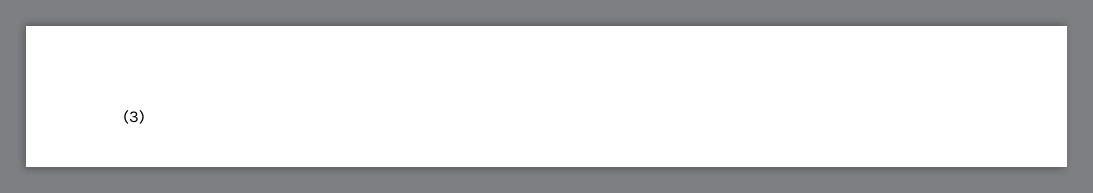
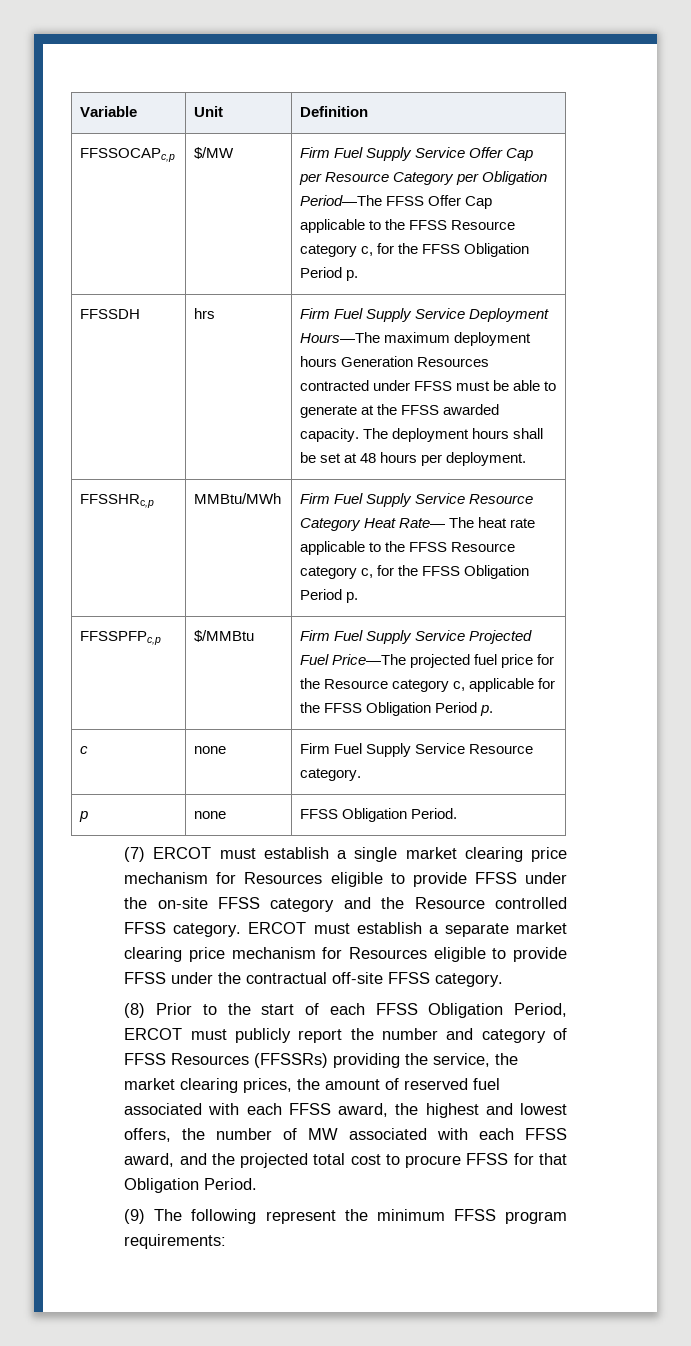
[123,110,146,124] (3) -> [80,106,138,117] [194,106,224,117] [300,106,369,117] [80,148,176,162] [194,147,235,159] [300,147,534,161] [299,171,548,185] [300,195,493,209] [300,219,516,233] [300,243,530,257] [300,267,359,281] [80,309,141,319] [194,308,216,319] [300,308,550,322] [300,332,532,346] [300,356,490,367] [300,380,557,391] [300,404,500,418] [300,428,544,442] [300,452,527,466] [80,494,155,508] [194,493,282,504] [300,493,534,507] [300,517,536,531] [300,541,516,555] [300,565,530,579] [300,589,359,603] [80,631,162,645] [194,630,255,642] [300,630,533,644] [300,654,555,668] [300,678,556,692] [300,702,494,716] [80,746,89,754] [194,746,227,754] [300,743,534,757] [300,768,362,781] [79,811,89,822] [194,811,227,819] [300,808,458,822] [124,847,567,862] [124,872,567,887] [124,897,567,912] [124,922,567,937] [124,947,567,962] [124,972,504,987] [124,1003,567,1018] [124,1028,567,1043] [124,1053,519,1068] [124,1078,501,1093] [124,1103,568,1118] [124,1128,567,1142] [124,1153,567,1168] [124,1178,258,1193] [124,1209,567,1224] [124,1234,227,1249] Variable | Unit | Definition // FFSSOCAPc,p | $/MW | Firm Fuel Supply Service Offer Cap per Resource Category per Obligation Period—The FFSS Offer Cap applicable to the FFSS Resource category c, for the FFSS Obligation Period p. // FFSSDH | hrs | Firm Fuel Supply Service Deployment Hours—The maximum deployment hours Generation Resources contracted under FFSS must be able to generate at the FFSS awarded capacity. The deployment hours shall be set at 48 hours per deployment. // FFSSHRc,p | MMBtu/MWh | Firm Fuel Supply Service Resource Category Heat Rate— The heat rate applicable to the FFSS Resource category c, for the FFSS Obligation Period p. // FFSSPFPc,p | $/MMBtu | Firm Fuel Supply Service Projected Fuel Price—The projected fuel price for the Resource category c, applicable for the FFSS Obligation Period p. // c | none | Firm Fuel Supply Service Resource category. // p | none | FFSS Obligation Period. // (7) ERCOT must establish a single market clearing price mechanism for Resources eligible to provide FFSS under the on-site FFSS category and the Resource controlled FFSS category. ERCOT must establish a separate market clearing price mechanism for Resources eligible to provide FFSS under the contractual off-site FFSS category. // (8) Prior to the start of each FFSS Obligation Period, ERCOT must publicly report the number and category of FFSS Resources (FFSSRs) providing the service, the market clearing prices, the amount of reserved fuel associated with each FFSS award, the highest and lowest offers, the number of MW associated with each FFSS award, and the projected total cost to procure FFSS for that Obligation Period. // (9) The following represent the minimum FFSS program requirements:

